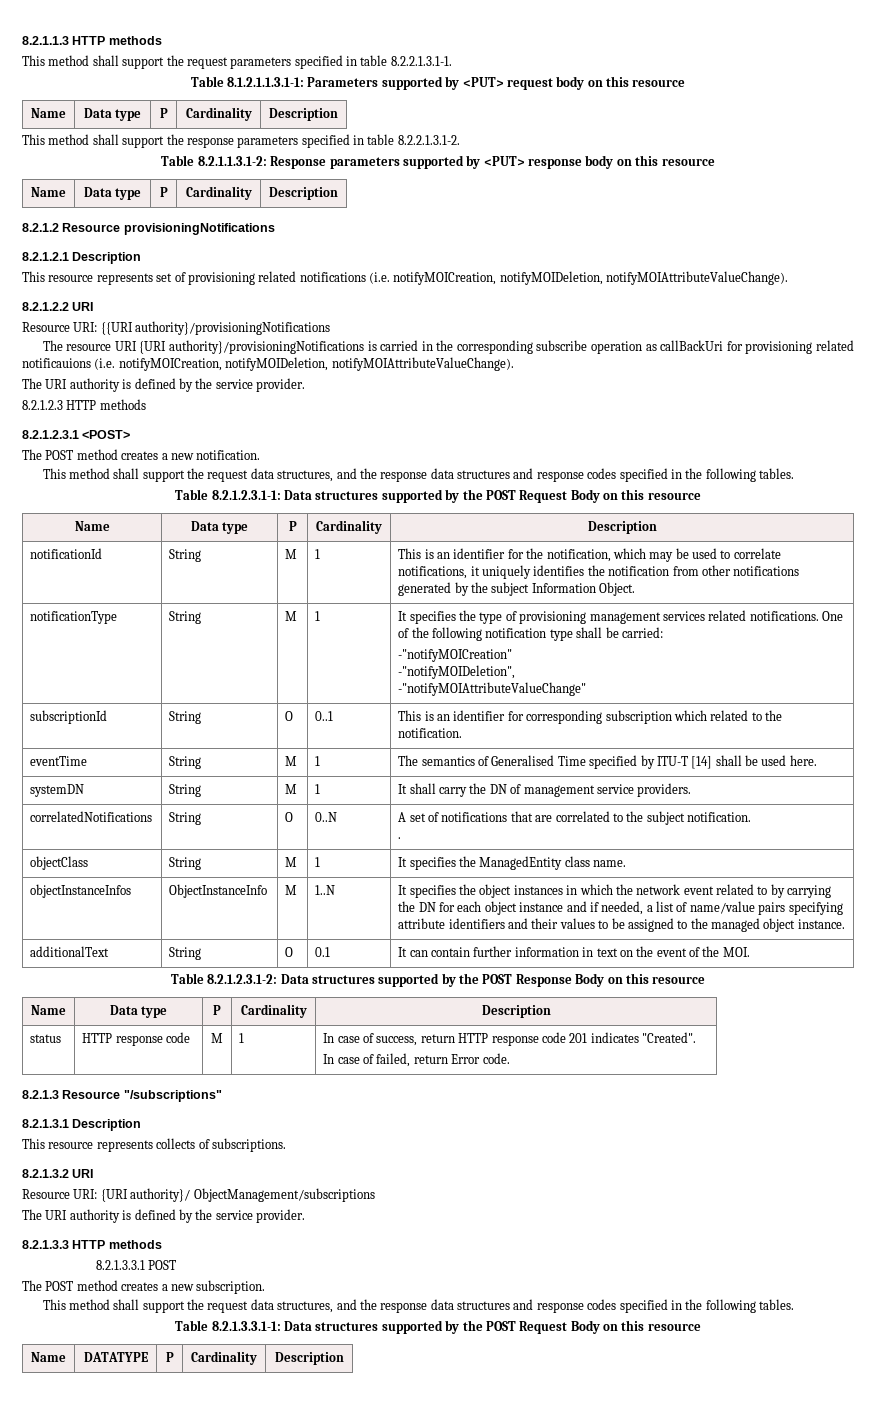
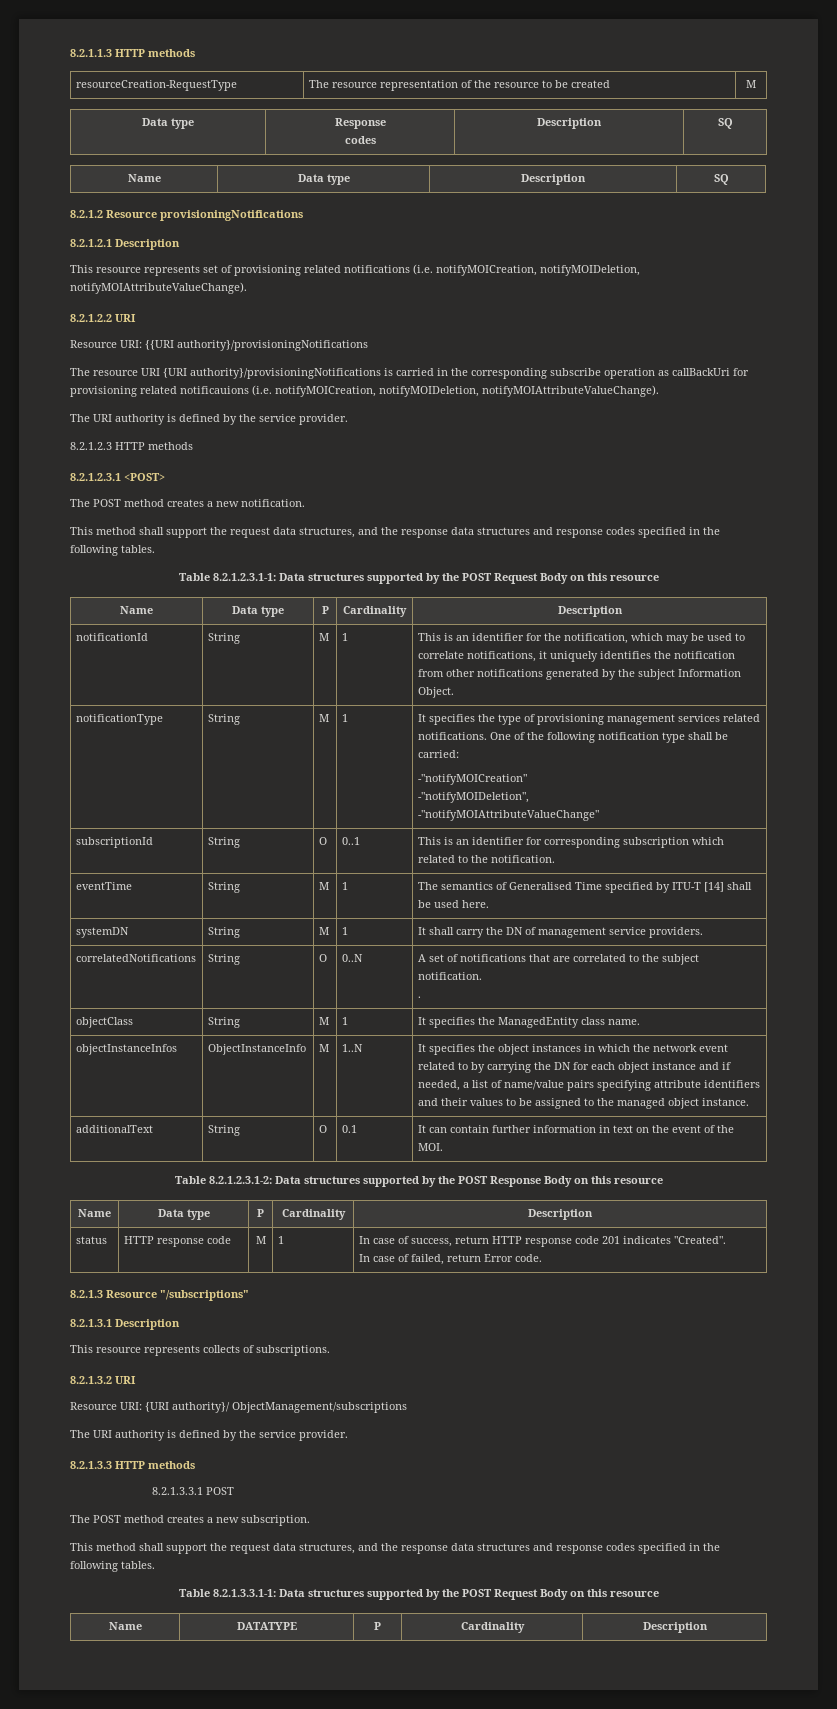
[22,55,452,69] [190,76,686,90] [31,108,66,118] [83,108,142,121] [159,108,168,118] [185,107,252,121] [269,108,338,121] [22,134,460,148] [161,155,715,169] [31,187,66,197] [83,187,142,200] [159,187,168,197] [185,186,252,200] [269,187,338,200] // This method shall support the request parameters specified in table 8.2.2.1.3.1-1. // Table 8.1.2.1.1.3.1-1: Parameters supported by <PUT> request body on this resource // Name | Data type | P | Cardinality | Description // This method shall support the response parameters specified in table 8.2.2.1.3.1-2. // Table 8.2.1.1.3.1-2: Response parameters supported by <PUT> response body on this resource // Name | Data type | P | Cardinality | Description -> [75,80,237,91] [308,80,610,91] [746,80,756,88] [142,118,194,129] [334,118,386,129] [344,136,376,144] [537,118,602,129] [717,118,733,129] [127,174,161,182] [297,174,350,185] [521,174,586,185] [713,174,729,185] // resourceCreation-RequestType | The resource representation of the resource to be created | M // Data type | Response // codes | Description | SQ // Name | Data type | Description | SQ

